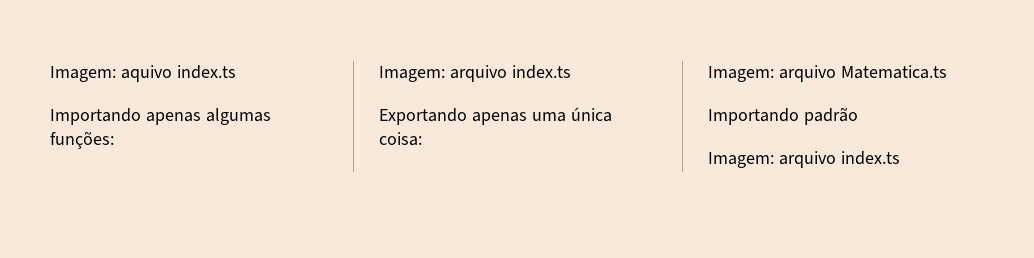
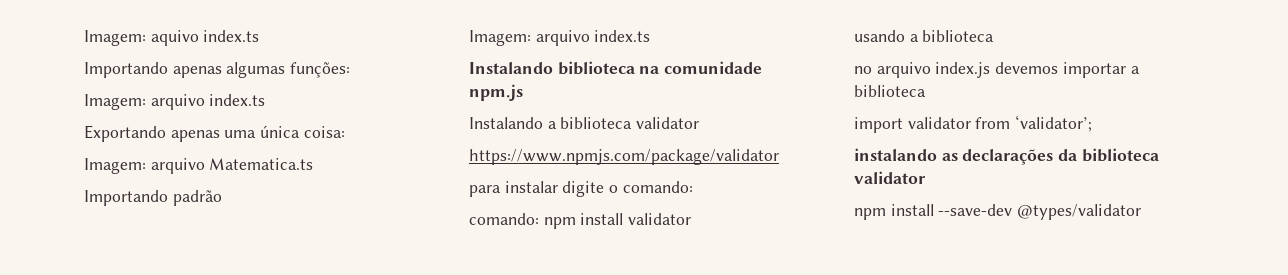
(900, 158) none -> [469,61,763,75] [469,84,523,101] [469,117,700,129] [469,149,779,165] [469,181,693,197] [469,213,692,229] [854,30,995,42] [854,62,1140,78] [854,85,926,97] [854,115,1093,133] [854,148,1159,165] [854,171,926,184] [854,204,1142,220] // Instalando biblioteca na comunidade npm.js // Instalando a biblioteca validator // https://www.npmjs.com/package/validator // para instalar digite o comando: // comando: npm install validator // usando a biblioteca // no arquivo index.js devemos importar a biblioteca // import validator from ‘validator’; // instalando as declarações da biblioteca validator // npm install --save-dev @types/validator

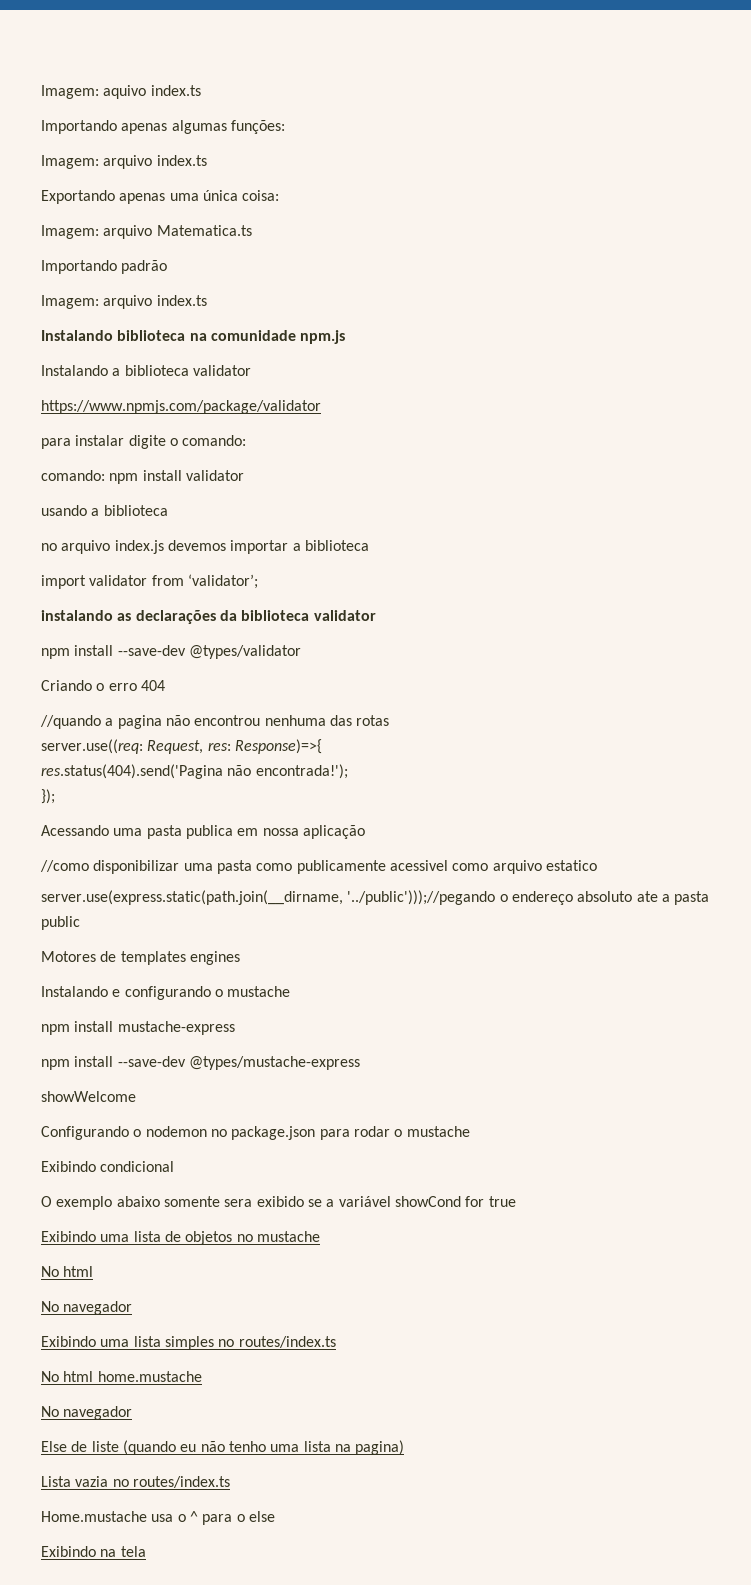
(1142, 212) none -> [41,680,165,691] [40,715,390,729] [41,739,322,754] [41,764,348,779] [41,789,55,804] [41,825,365,839] [40,860,597,874] [41,890,710,905] [41,916,80,930] [41,951,240,965] [41,986,291,1000] [41,1021,235,1035] [41,1056,360,1070] [41,1091,136,1102] [41,1126,470,1140] [41,1161,175,1172] [41,1196,516,1210] [41,1231,320,1245] [41,1266,94,1277] [41,1301,133,1315] [41,1336,336,1350] [41,1371,202,1382] [41,1406,133,1420] [41,1440,405,1455] [41,1476,230,1488] [41,1511,275,1525] [41,1546,146,1557] // Criando o erro 404 // //quando a pagina não encontrou nenhuma das rotas // server.use((req: Request, res: Response)=>{ // res.status(404).send('Pagina não encontrada!'); // }); // Acessando uma pasta publica em nossa aplicação // //como disponibilizar uma pasta como publicamente acessivel como arquivo estatico // server.use(express.static(path.join(__dirname, '../public')));//pegando o endereço absoluto ate a pasta public // Motores de templates engines // Instalando e configurando o mustache // npm install mustache-express // npm install --save-dev @types/mustache-express // showWelcome // Configurando o nodemon no package.json para rodar o mustache // Exibindo condicional // O exemplo abaixo somente sera exibido se a variável showCond for true // Exibindo uma lista de objetos no mustache // No html // No navegador // Exibindo uma lista simples no routes/index.ts // No html home.mustache // No navegador // Else de liste (quando eu não tenho uma lista na pagina) // Lista vazia no routes/index.ts // Home.mustache usa o ^ para o else // Exibindo na tela

